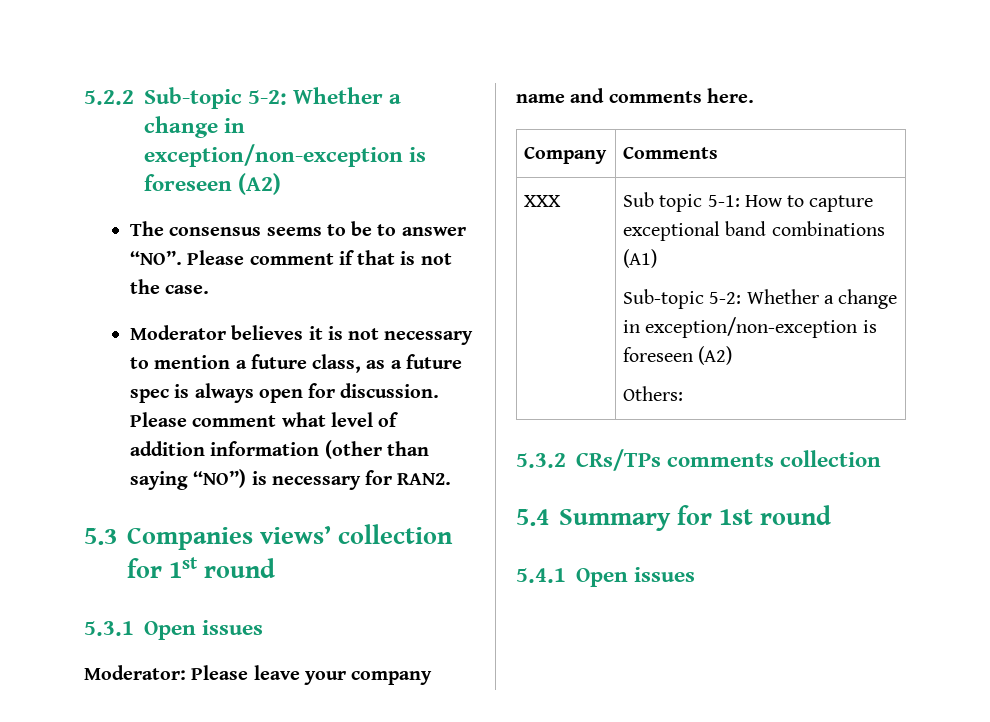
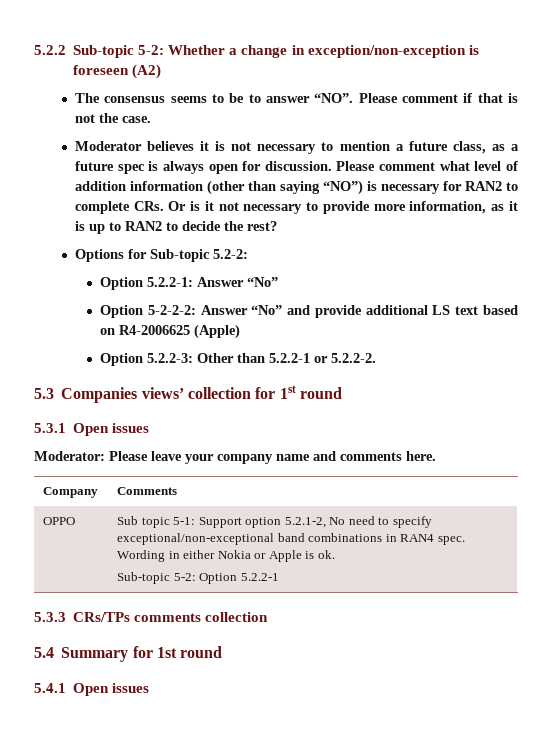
[397,473,452,485] RAN2. -> [464,181,518,191] [74,201,518,214] [74,221,277,234] [74,249,248,262] [99,277,278,290] [99,305,518,318] [99,324,240,339] [99,353,376,366] RAN2 to complete CRs. Or is it not necessary to provide more information, as it is up to RAN2 to decide the rest? // Options for Sub-topic 5.2-2: // Option 5.2.2-1: Answer “No” // Option 5-2-2-2: Answer “No” and provide additional LS text based on R4-2006625 (Apple) // Option 5.2.2-3: Other than 5.2.2-1 or 5.2.2-2.
[524,195,562,207] XXX -> [43,517,76,525] OPPO
[744,195,874,212] [623,221,885,241] [623,249,658,268] [623,289,898,309] [623,317,877,338] [623,346,733,365] [623,386,684,401] [516,453,566,468] How to capture exceptional band combinations (A1) // Sub-topic 5-2: Whether a change in exception/non-exception is foreseen (A2) // Others: // 5.3.2 -> [198,516,432,528] [117,533,465,545] [117,550,335,562] [117,572,279,584] [34,612,66,622] Support option 5.2.1-2, No need to specify exceptional/non-exceptional band combinations in RAN4 spec. Wording in either Nokia or Apple is ok. // Sub-topic 5-2: Option 5.2.2-1 // 5.3.3

